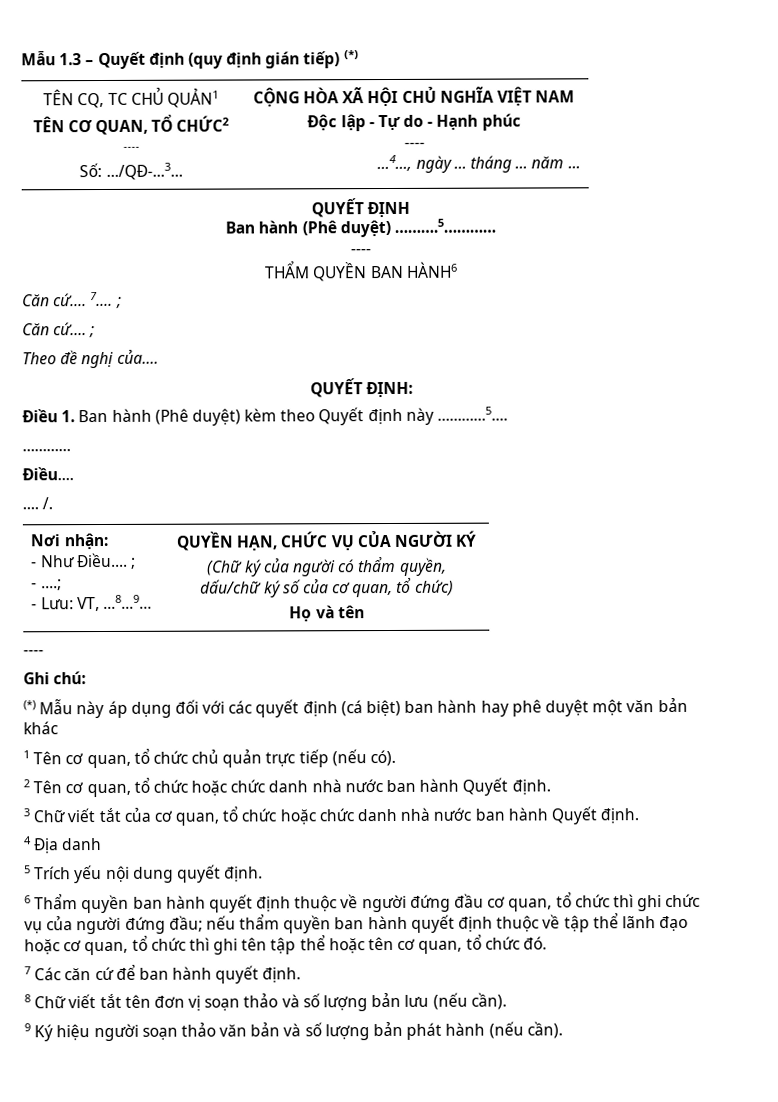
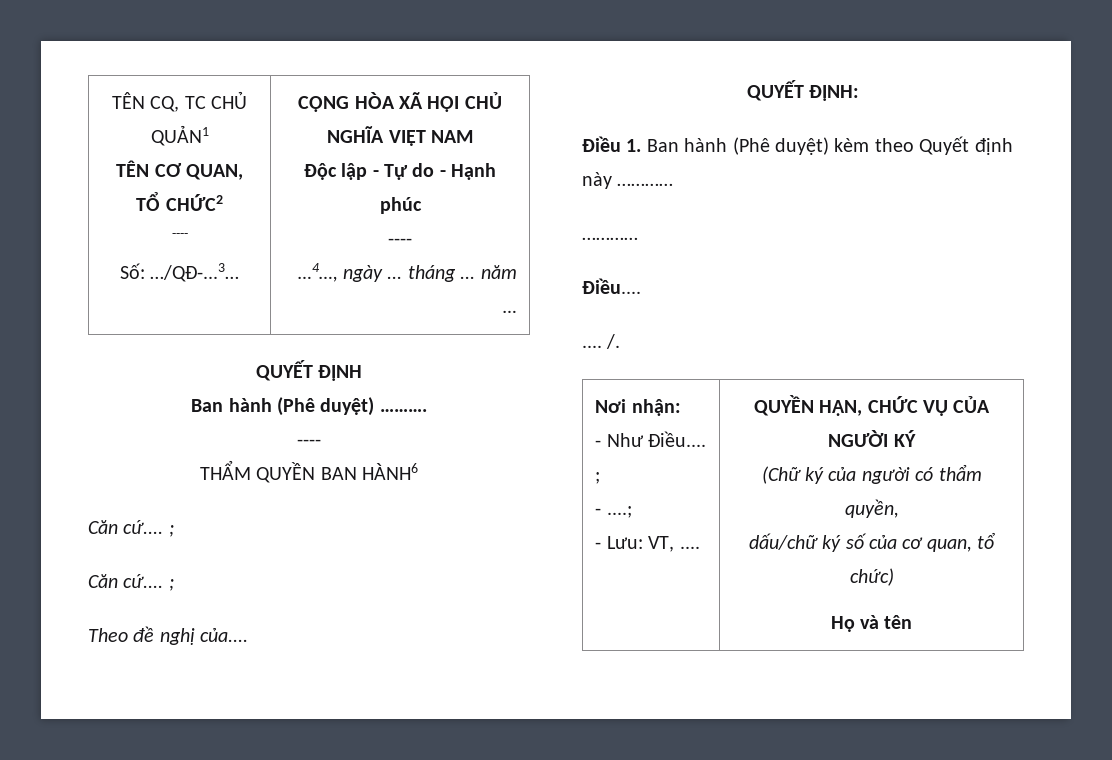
[21,50,359,70] Mẫu 1.3 – Quyết định (quy định gián tiếp) (*) // -> (111, 100) none
[393,218,496,233] ……….5………… -> [379,409,427,412] ……….
[90,291,114,307] 7.... -> (164, 527) none
[437,406,509,421] …………5.... -> [617,183,674,186] …………
[103,594,153,609] ...8...9… -> [679,546,700,549] ....
[23,650,44,656] [23,671,87,685] [23,697,688,719] [23,721,58,735] [23,748,397,769] [23,777,551,798] [23,806,640,826] [23,836,103,854] [24,864,264,884] [24,892,701,914] [24,913,689,935] [24,934,547,956] [24,964,302,984] [24,992,507,1012] [24,1021,563,1042] // ---- // Ghi chú: // (*) Mẫu này áp dụng đối với các quyết định (cá biệt) ban hành hay phê duyệt một văn bản khác // 1 Tên cơ quan, tổ chức chủ quản trực tiếp (nếu có). // 2 Tên cơ quan, tổ chức hoặc chức danh nhà nước ban hành Quyết định. // 3 Chữ viết tắt của cơ quan, tổ chức hoặc chức danh nhà nước ban hành Quyết định. // 4 Địa danh // 5 Trích yếu nội dung quyết định. // 6 Thẩm quyền ban hành quyết định thuộc về người đứng đầu cơ quan, tổ chức thì ghi chức vụ của người đứng đầu; nếu thẩm quyền ban hành quyết định thuộc về tập thể lãnh đạo hoặc cơ quan, tổ chức thì ghi tên tập thể hoặc tên cơ quan, tổ chức đó. // 7 Các căn cứ để ban hành quyết định. // 8 Chữ viết tắt tên đơn vị soạn thảo và số lượng bản lưu (nếu cần). // 9 Ký hiệu người soạn thảo văn bản và số lượng bản phát hành (nếu cần). -> (913, 622) none

